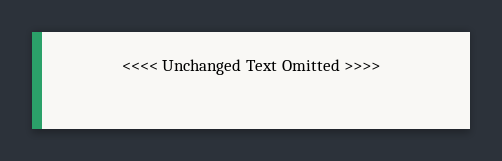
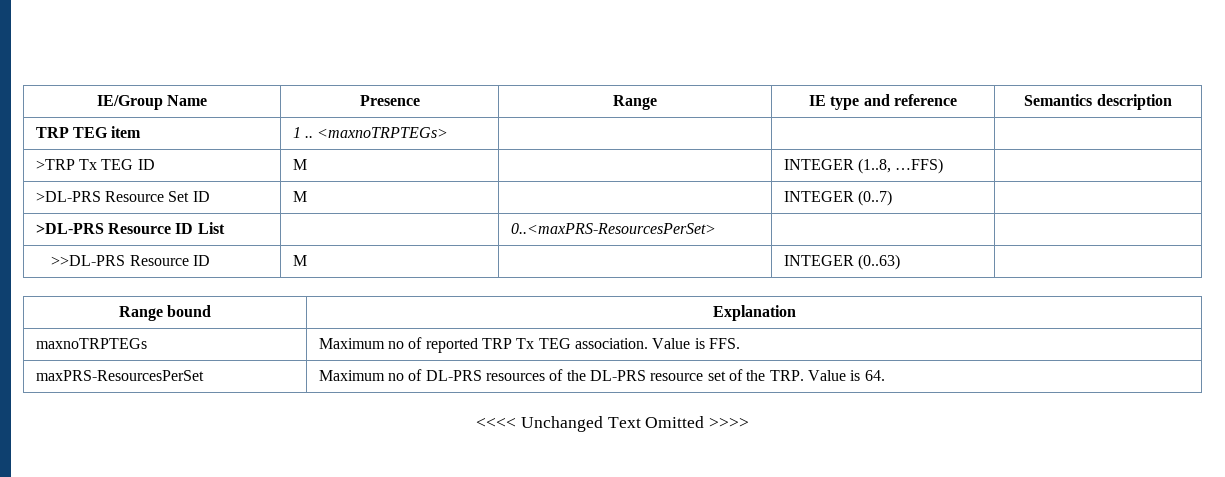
(121, 66) none -> [96,95,208,110] [359,95,420,106] [613,95,658,110] [809,94,957,110] [1024,94,1172,110] [35,126,142,138] [292,127,449,138] [35,159,155,170] [292,159,307,170] [783,158,944,174] [35,191,210,202] [292,191,307,202] [783,190,893,206] [35,222,225,234] [510,223,716,234] [51,255,210,266] [292,255,307,266] [783,254,901,270] [118,305,212,321] [712,305,796,321] [35,338,147,349] [318,337,740,353] [35,370,204,381] [318,369,885,381] IE/Group Name | Presence | Range | IE type and reference | Semantics description // TRP TEG item | 1 .. <maxnoTRPTEGs> | | | // >TRP Tx TEG ID | M | | INTEGER (1..8, …FFS) | // >DL-PRS Resource Set ID | M | | INTEGER (0..7) | // >DL-PRS Resource ID List | | 0..<maxPRS-ResourcesPerSet> | | // >>DL-PRS Resource ID | M | | INTEGER (0..63) | // Range bound | Explanation // maxnoTRPTEGs | Maximum no of reported TRP Tx TEG association. Value is FFS. // maxPRS-ResourcesPerSet | Maximum no of DL-PRS resources of the DL-PRS resource set of the TRP. Value is 64. //

